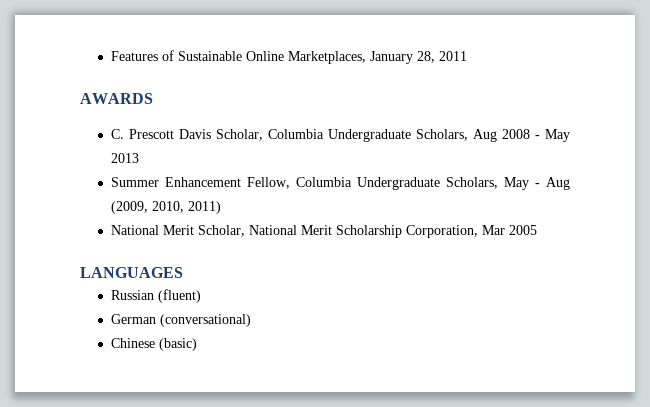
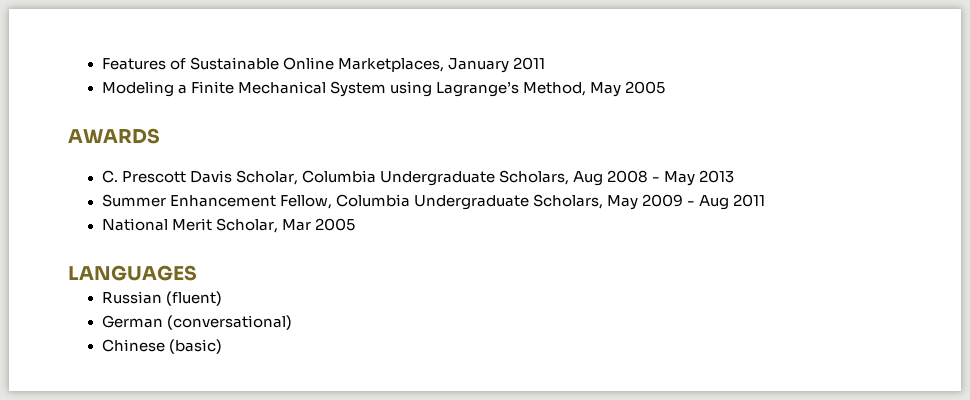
[416,51,467,63] 28, 2011 -> [512,57,545,70] [101,81,666,97] 2011 // Modeling a Finite Mechanical System using Lagrange’s Method, May 2005
(529, 183) none -> [642,194,684,207] 2009
[110,201,221,214] (2009, 2010, 2011) -> [733,194,766,207] 2011
[248,225,478,238] National Merit Scholarship Corporation, -> (278, 225) none

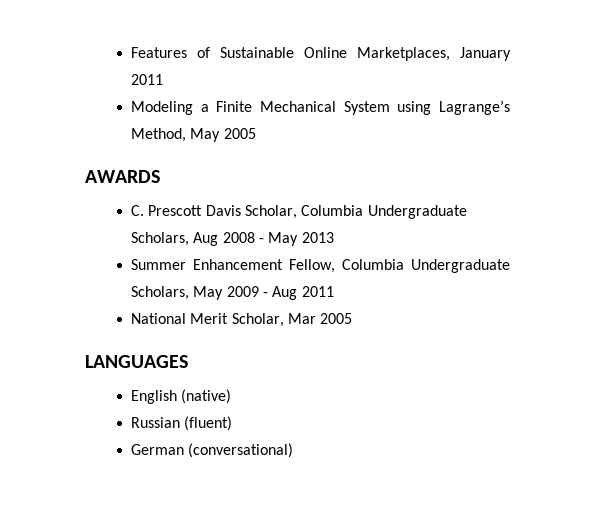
(197, 273) none -> [131,389,232,404] // English (native)
[101,339,222,354] // Chinese (basic) -> (294, 450) none

